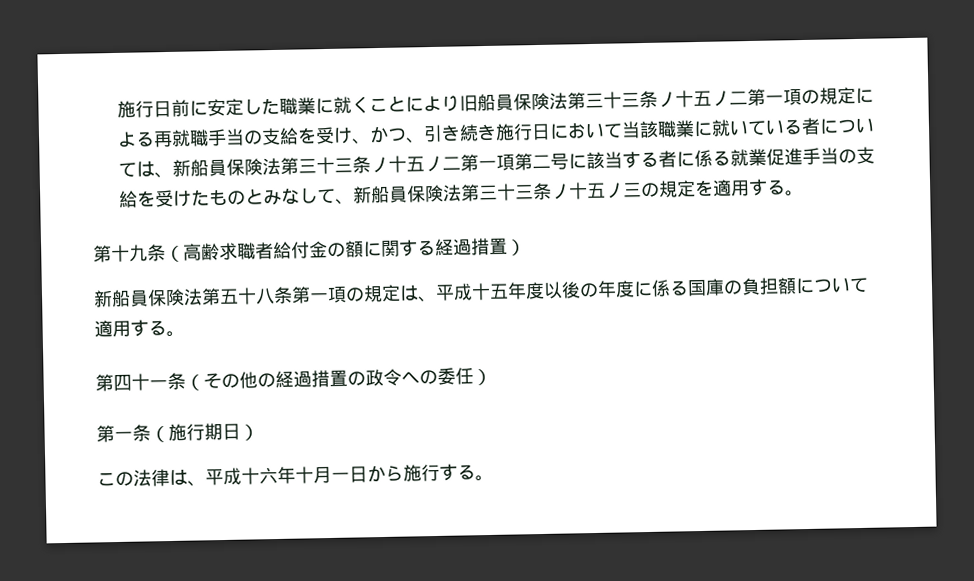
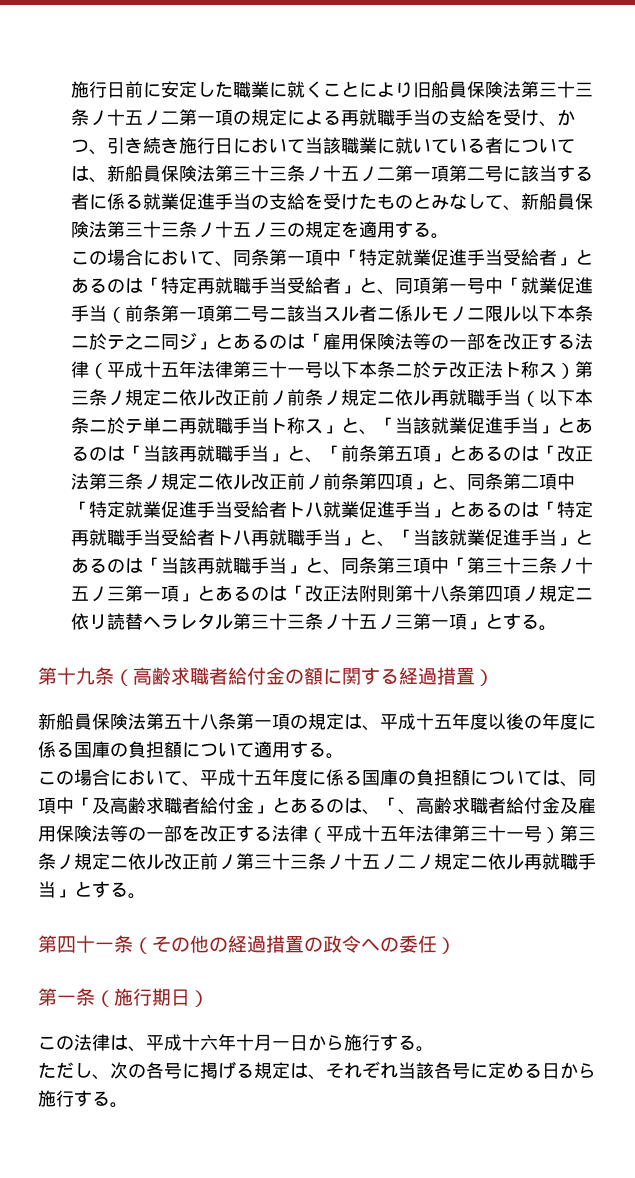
(804, 193) none -> [71,249,594,267] [71,277,594,295] [71,305,594,323] [71,333,594,350] [71,361,594,379] [71,389,594,407] [71,417,594,435] [71,445,594,463] [71,473,576,491] [71,501,594,518] [71,529,594,547] [71,557,594,575] [71,585,594,602] [71,613,558,631] // この場合において、同条第一項中「特定就業促進手当受給者」とあるのは「特定再就職手当受給者」と、同項第一号中「就業促進手当（前条第一項第二号ニ該当スル者ニ係ルモノニ限ル以下本条ニ於テ之ニ同ジ」とあるのは「雇用保険法等の一部を改正する法律（平成十五年法律第三十一号以下本条ニ於テ改正法ト称ス）第三条ノ規定ニ依ル改正前ノ前条ノ規定ニ依ル再就職手当（以下本条ニ於テ単ニ再就職手当ト称ス」と、「当該就業促進手当」とあるのは「当該再就職手当」と、「前条第五項」とあるのは「改正法第三条ノ規定ニ依ル改正前ノ前条第四項」と、同条第二項中「特定就業促進手当受給者トハ就業促進手当」とあるのは「特定再就職手当受給者トハ再就職手当」と、「当該就業促進手当」とあるのは「当該再就職手当」と、同条第三項中「第三十三条ノ十五ノ三第一項」とあるのは「改正法附則第十八条第四項ノ規定ニ依リ読替ヘラレタル第三十三条ノ十五ノ三第一項」とする。
(185, 334) none -> [38,769,596,787] [38,797,596,815] [38,825,596,843] [38,853,596,870] [38,881,146,899] // この場合において、平成十五年度に係る国庫の負担額については、同項中「及高齢求職者給付金」とあるのは、「、高齢求職者給付金及雇用保険法等の一部を改正する法律（平成十五年法律第三十一号）第三条ノ規定ニ依ル改正前ノ第三十三条ノ十五ノ二ノ規定ニ依ル再就職手当」とする。
(494, 478) none -> [38,1061,596,1080] [38,1090,128,1108] // ただし、次の各号に掲げる規定は、それぞれ当該各号に定める日から施行する。

